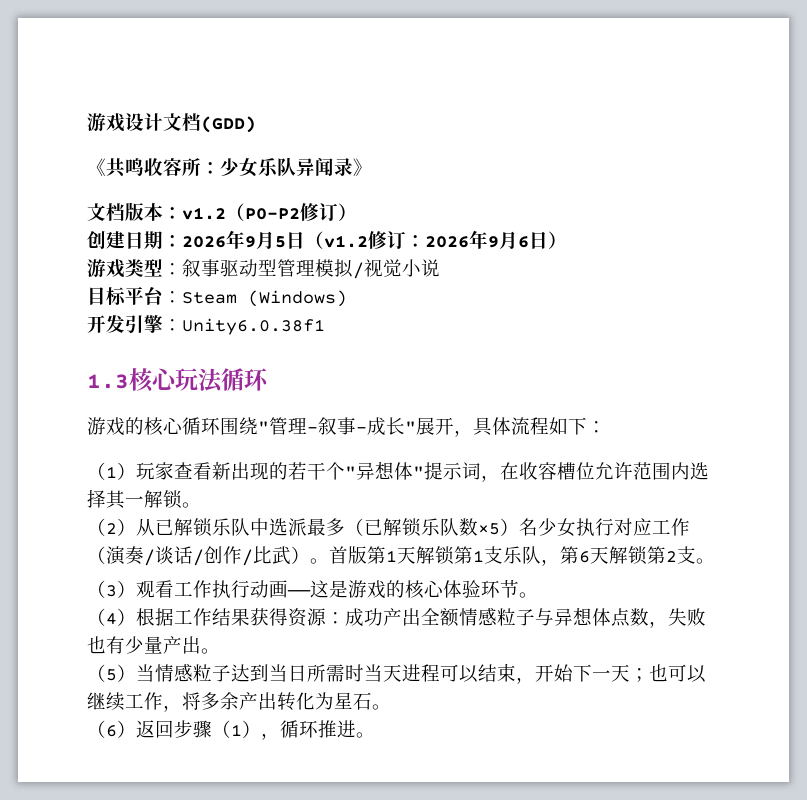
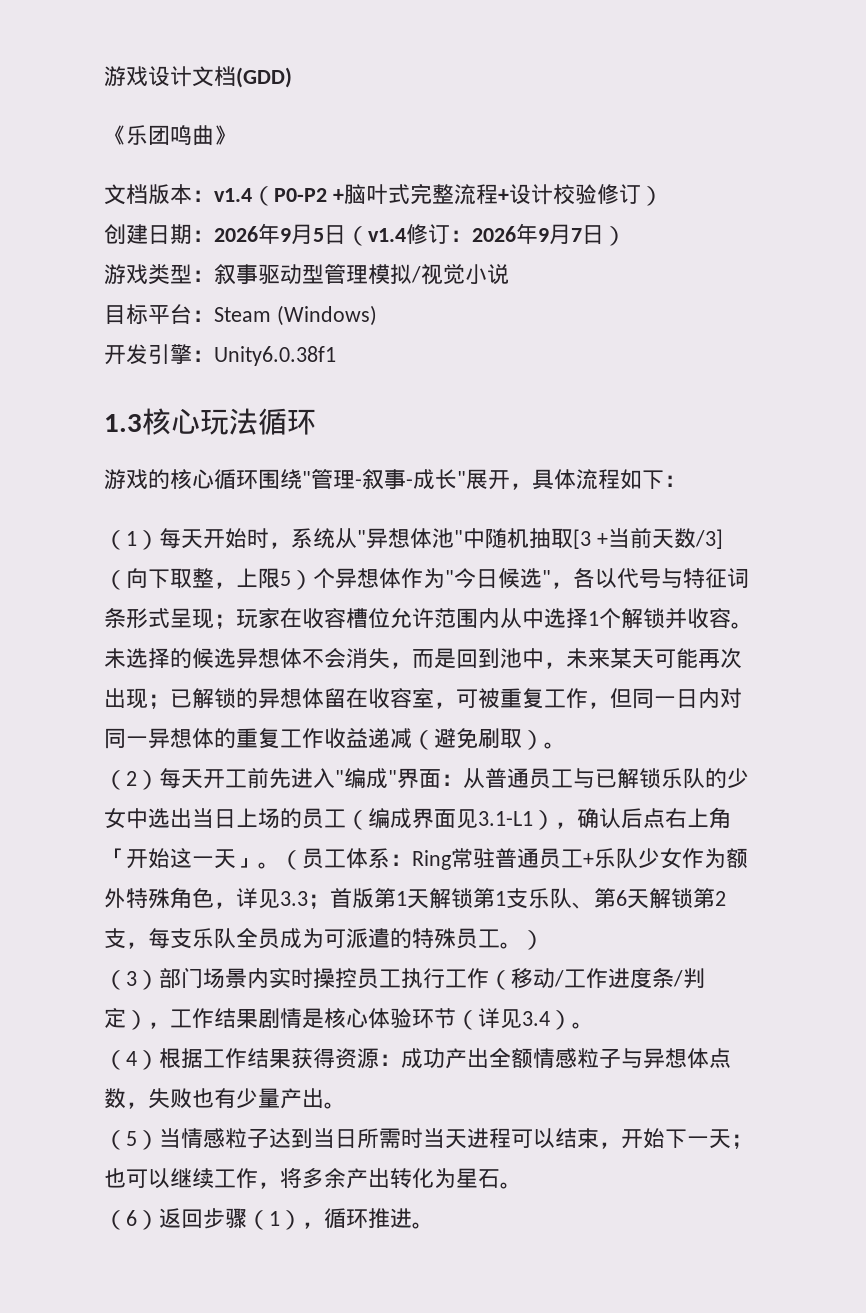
[106,157,372,177] [87,202,300,221] 共鸣收容所：少女乐队异闻录》 // 文档版本：v1.2（P0-P2 -> [126,125,236,146] [104,183,597,206] 乐团鸣曲》 // 文档版本：v1.4（P0-P2 +脑叶式完整流程+设计校验
[324,235,368,248] v1.2 -> [368,228,406,242] v1.4
[518,236,529,248] 6 -> [571,228,582,242] 7
[136,461,500,482] 玩家查看新出现的若干个"异想体"提示词， -> [159,527,723,549] [104,568,749,590] [104,608,280,629] 每天开始时，系统从"异想体池"中随机抽取[3 +当前天数/3]（向下取整，上限5）个异想体作为"今日候选"，各以代号与特征词条形式呈现；玩家
[690,462,709,480] [87,489,201,509] [87,518,690,537] [87,546,329,566] 选择其一解锁。 // （2）从已解锁乐队中选派最多（已解锁乐队数×5）名少女执行对应工作（演奏/谈话/创作/比武）。 -> [500,608,753,629] [104,648,742,669] [104,688,742,709] [104,727,566,750] [104,767,749,790] [104,807,731,830] [104,848,748,870] [104,887,330,909] 从中选择1个解锁并收容。未选择的候选异想体不会消失，而是回到池中，未来某天可能再次出现；已解锁的异想体留在收容室，可被重复工作，但同一日内对同一异想体的重复工作收益递减（避免刷取）。 // （2）每天开工前先进入"编成"界面：从普通员工与已解锁乐队的少女中选出当日上场的员工（编成界面见3.1-L1），确认后点右上角「开始这一天」。（员工体系：Ring常驻普通员工+乐队少女作为额外特殊角色，详见3.3；
[541,559,560,566] ， -> [572,902,594,909] 、
[696,558,715,564] 。 -> [126,928,544,950] ，每支乐队全员成为可派遣的特殊员工。）
[136,579,519,599] 观看工作执行动画——这是游戏的核心体验环节 -> [159,967,705,990] [104,1008,572,1030] 部门场景内实时操控员工执行工作（移动/工作进度条/判定），工作结果剧情是核心体验环节（详见3.4）

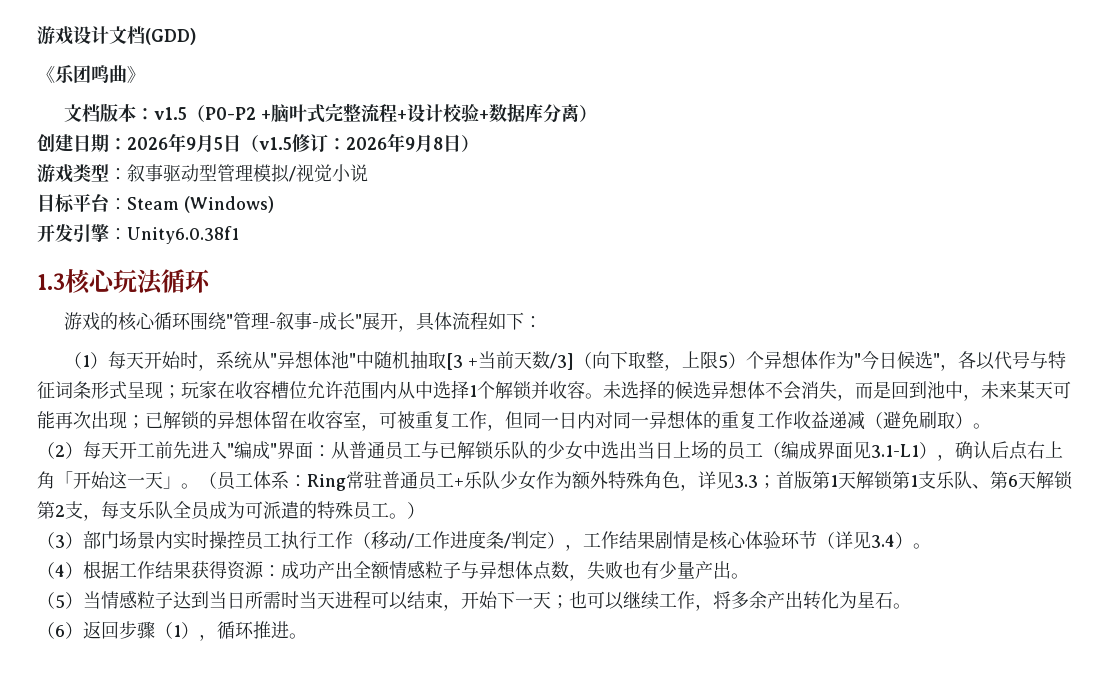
[214,188,252,202] v1.4 -> [153,107,187,120] v1.5
[596,184,641,204] 修订 -> [478,103,579,123] +数据库分离
[368,228,406,242] v1.4 -> [259,137,292,150] v1.5
[571,228,582,242] 7 -> [433,137,443,150] 8

